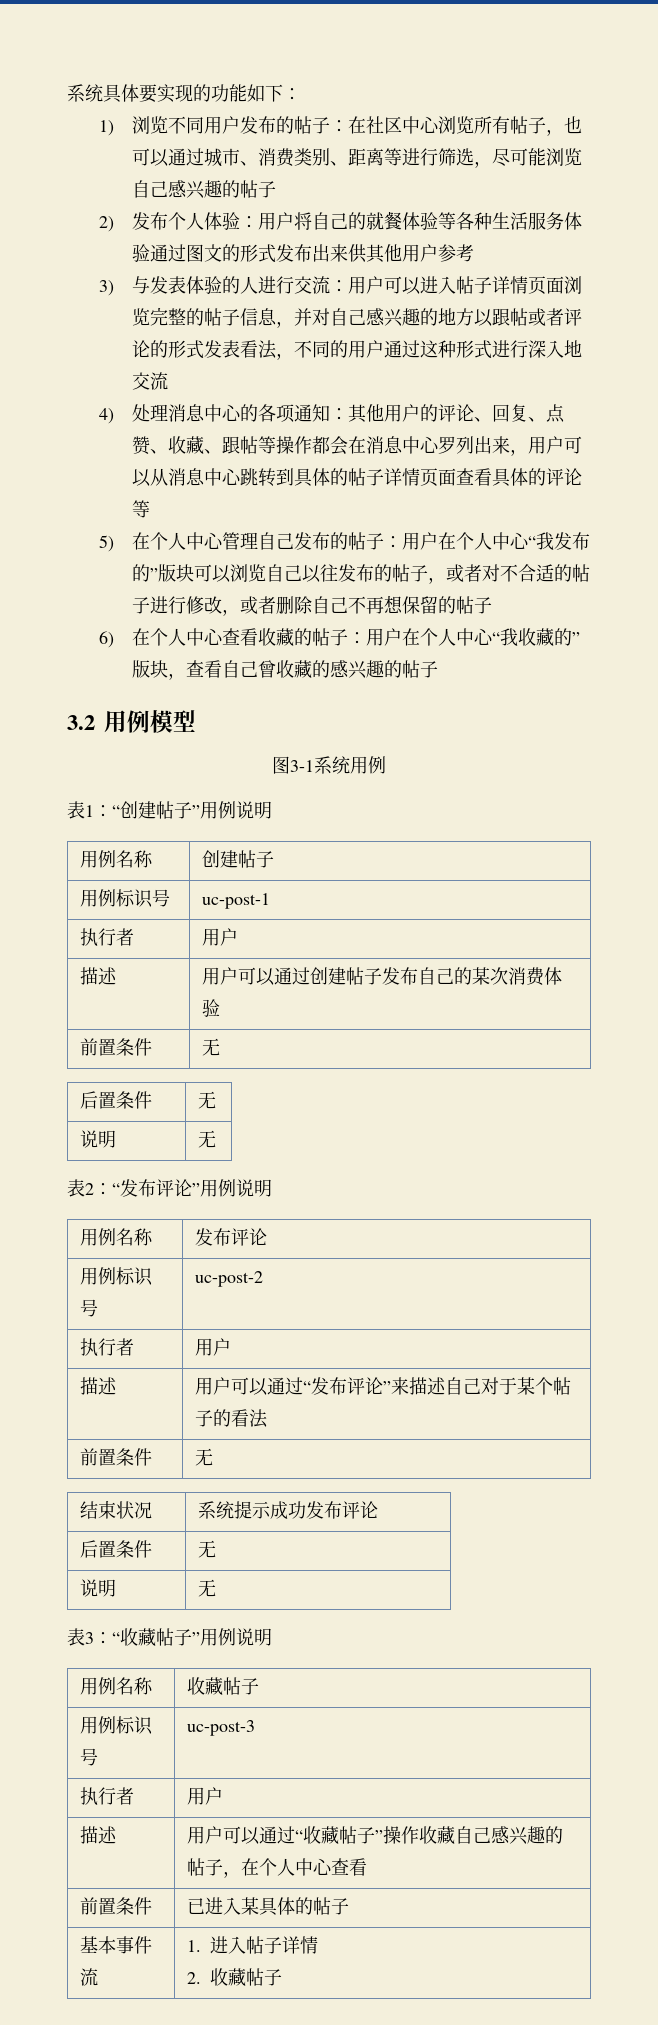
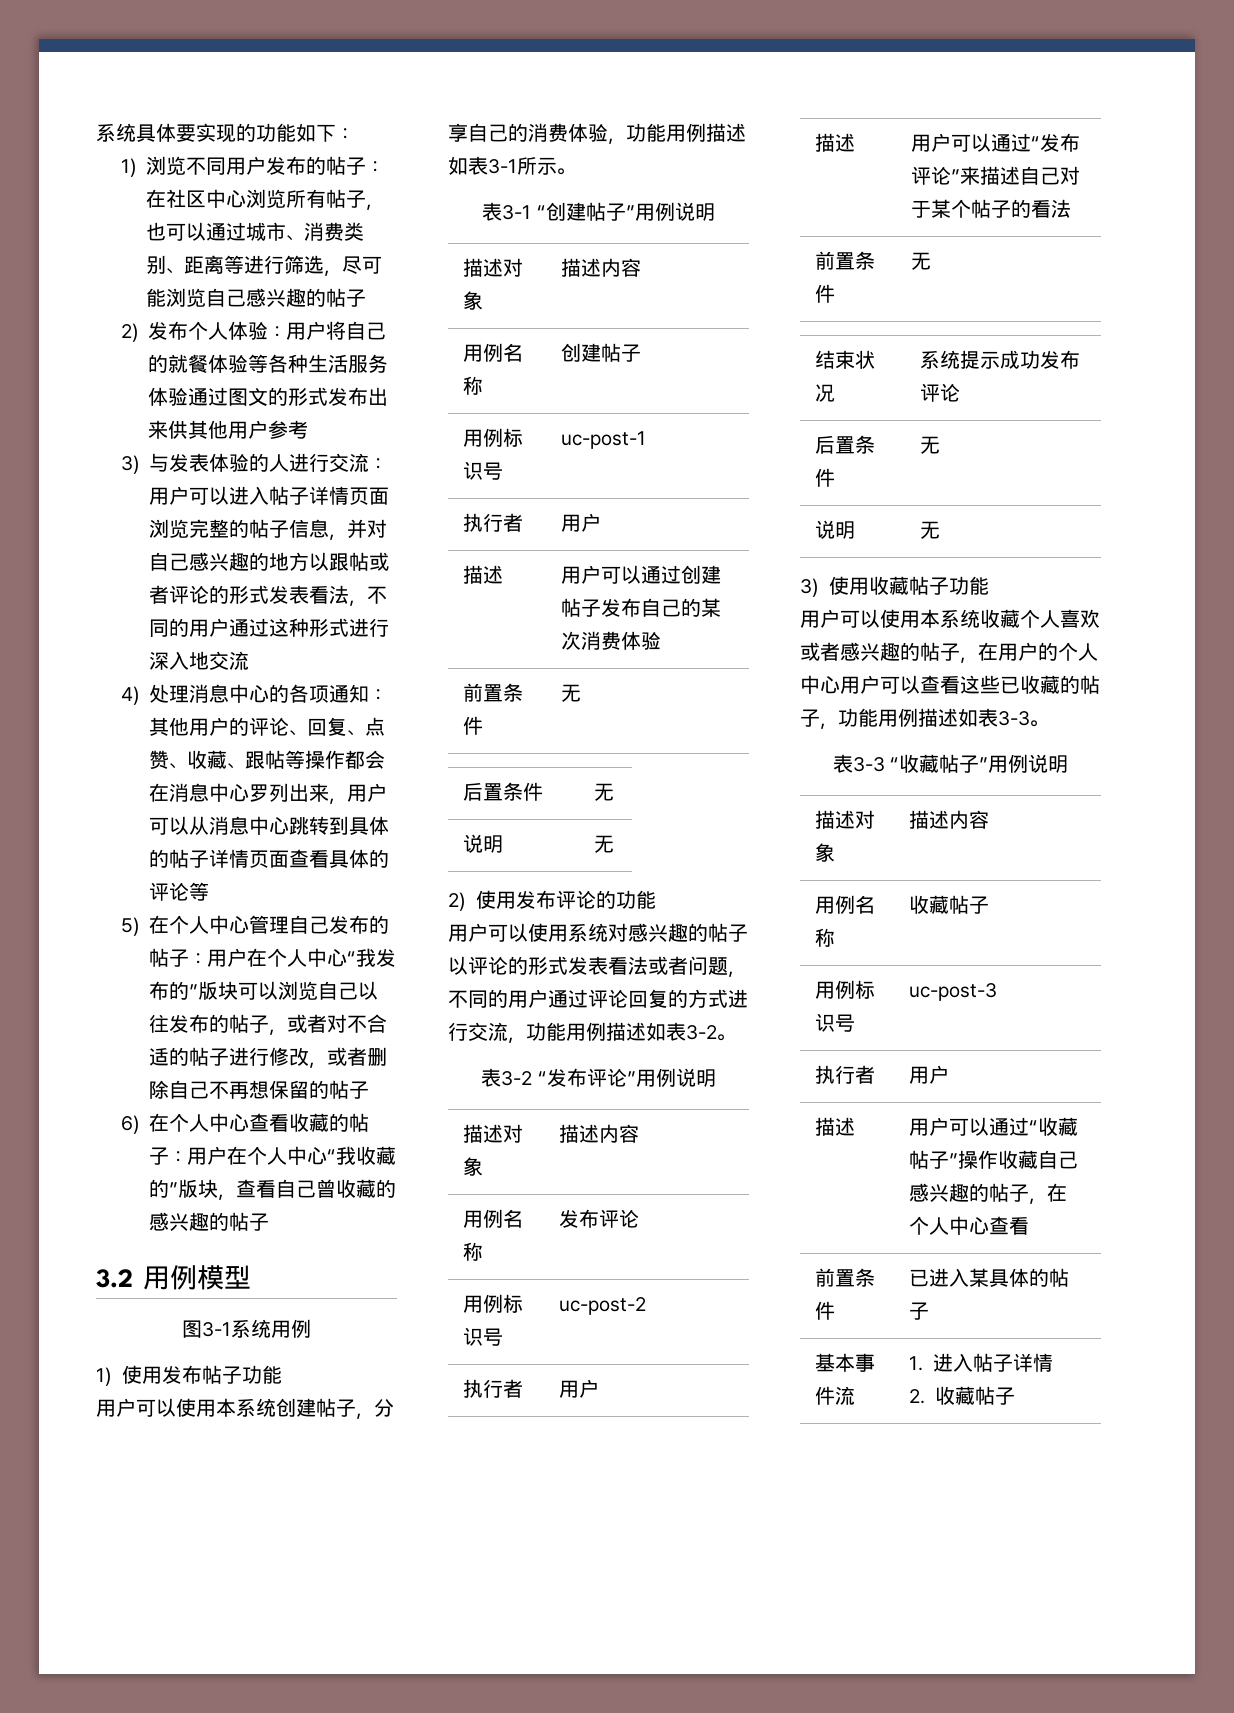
[67,801,112,819] 表1： -> [96,1365,282,1386] [96,1398,394,1419] [448,123,746,144] [448,156,575,175] [482,202,532,221] 1)使用发布帖子功能 // 用户可以使用本系统创建帖子，分享自己的消费体验，功能用例描述如表3-1所示。 // 表3-1
(272, 810) none -> [463,258,524,277] [463,291,484,310] [561,258,642,277] // 描述对象 | 描述内容
[67,1179,112,1197] 表2： -> [448,890,656,911] [448,923,748,942] [448,956,746,977] [448,989,748,1008] [448,1022,735,1043] [481,1068,533,1087] 2)使用发布评论的功能 // 用户可以使用系统对感兴趣的帖子以评论的形式发表看法或者问题，不同的用户通过评论回复的方式进行交流，功能用例描述如表3-2。 // 表3-2
(272, 1188) none -> [463,1124,524,1143] [463,1157,484,1176] [559,1124,640,1143] // 描述对象 | 描述内容
[67,1628,112,1646] 表3： -> [800,576,989,597] [800,609,1100,628] [800,642,1098,663] [800,675,1100,694] [800,708,1048,729] [832,754,885,773] 3)使用收藏帖子功能 // 用户可以使用本系统收藏个人喜欢或者感兴趣的帖子，在用户的个人中心用户可以查看这些已收藏的帖子，功能用例描述如表3-3。 // 表3-3
(272, 1637) none -> [815,810,876,829] [815,843,836,862] [909,810,990,829] // 描述对象 | 描述内容

